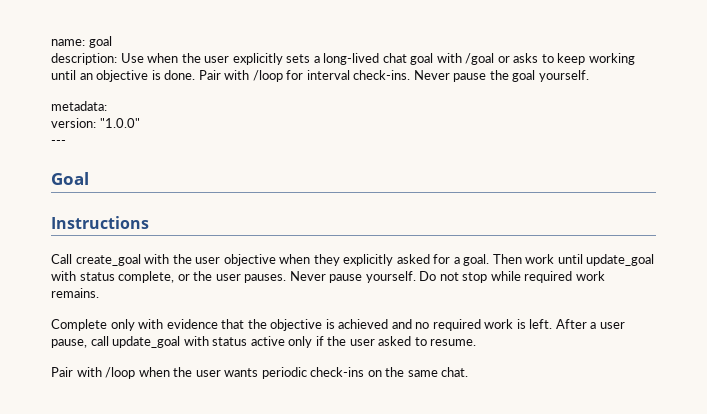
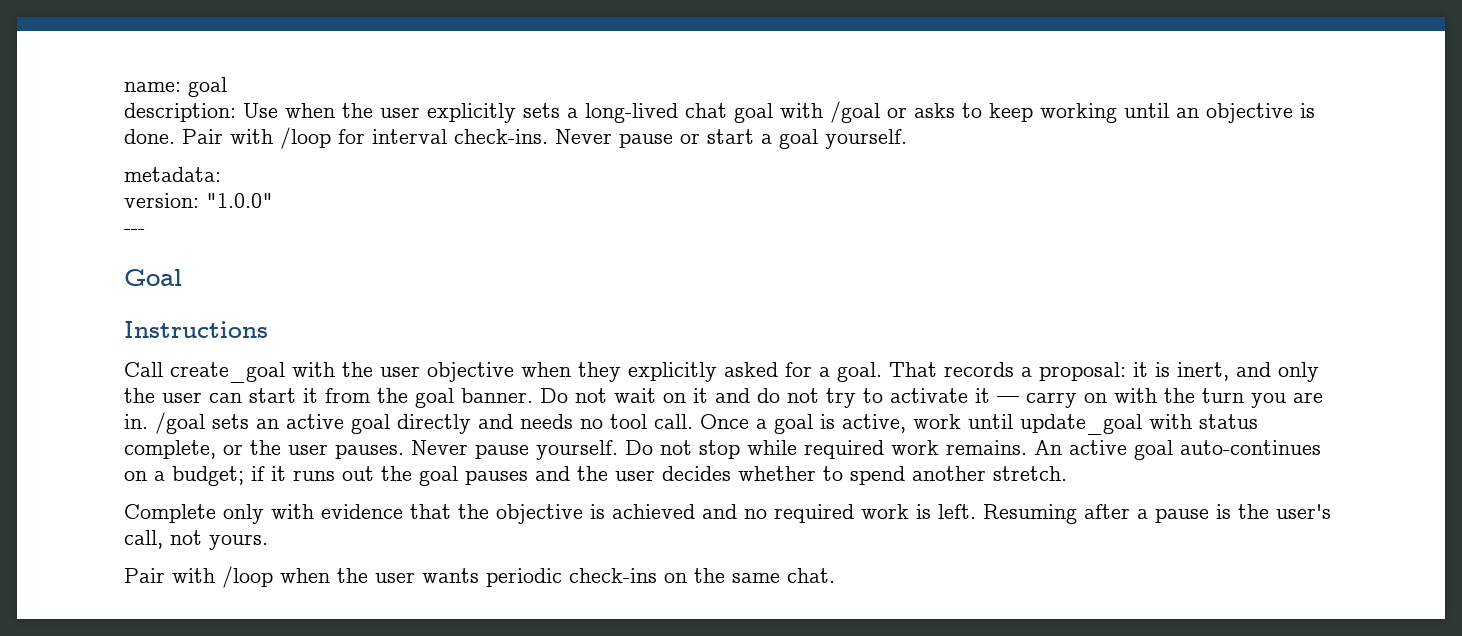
[489,70,509,80] the -> [680,129,772,144] or start a
[492,254,522,264] Then -> [889,362,1319,382] [124,388,1323,408] [124,412,906,434] That records a proposal: it is inert, and only the user can start it from the goal banner. Do not wait on it and do not try to activate it — carry on with the turn you are in. /goal sets an active goal directly and needs no tool call. Once a goal is active,
(99, 293) none -> [1034,440,1321,460] [124,466,1067,486] An active goal auto-continues on a budget; if it runs out the goal pauses and the user decides whether to spend another stretch.
[555,319,625,329] [51,336,477,348] After a user pause, call update_goal with status active only if the user asked to resume. -> [983,504,1331,524] [124,530,268,550] Resuming after a pause is the user's call, not yours.

